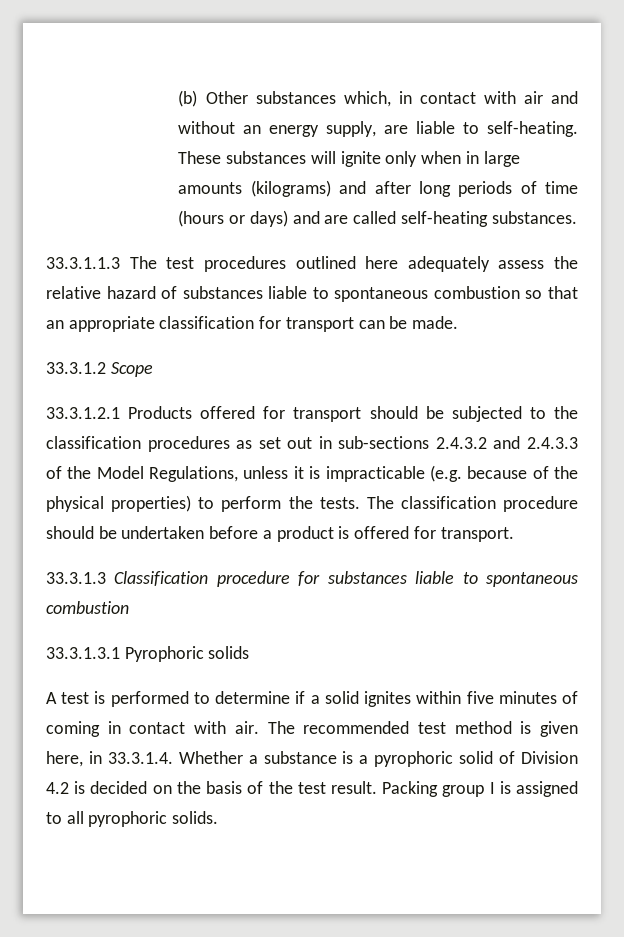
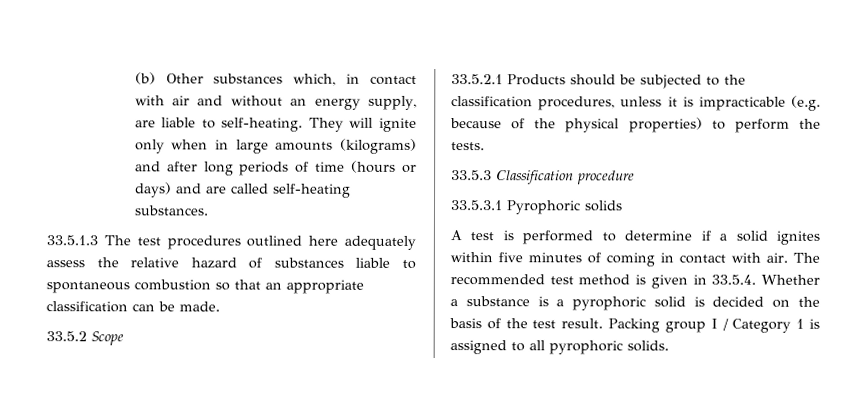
[178,151,307,164] These substances -> [308,117,344,132] They
[46,257,120,269] 33.3.1.1.3 -> [46,235,98,246] 33.5.1.3
[259,316,354,332] for transport -> (128, 307) none
[46,362,106,374] 33.3.1.2 -> [46,331,87,342] 33.5.2
[46,406,362,422] 33.3.1.2.1 Products offered for transport -> [451,74,566,86] 33.5.2.1 Products
[147,436,578,452] [46,466,239,482] procedures as set out in sub-sections 2.4.3.2 and 2.4.3.3 of the Model Regulations, -> [538,96,616,111] procedures,
[366,496,578,512] [46,526,514,542] [46,571,579,587] [46,601,129,614] [46,647,120,659] The classification procedure should be undertaken before a product is offered for transport. // 33.3.1.3 Classification procedure for substances liable to spontaneous combustion // 33.3.1.3.1 -> [451,170,635,185] [450,200,503,211] // 33.5.3 Classification procedure // 33.5.3.1
[46,751,173,767] here, in 33.3.1.4. -> [692,274,757,285] in 33.5.4.
[499,751,579,764] [46,782,69,794] of Division 4.2 -> (686, 302) none
(495, 788) none -> [721,318,805,333] / Category 1

